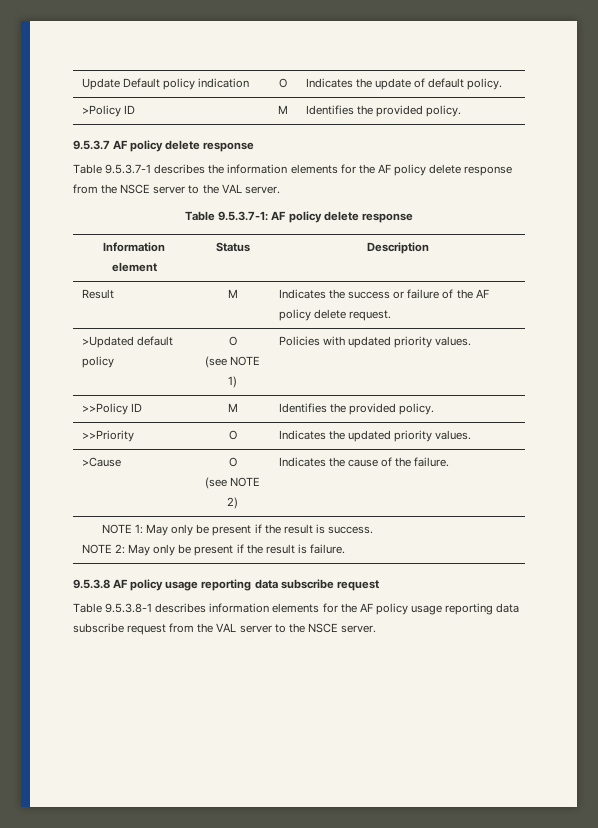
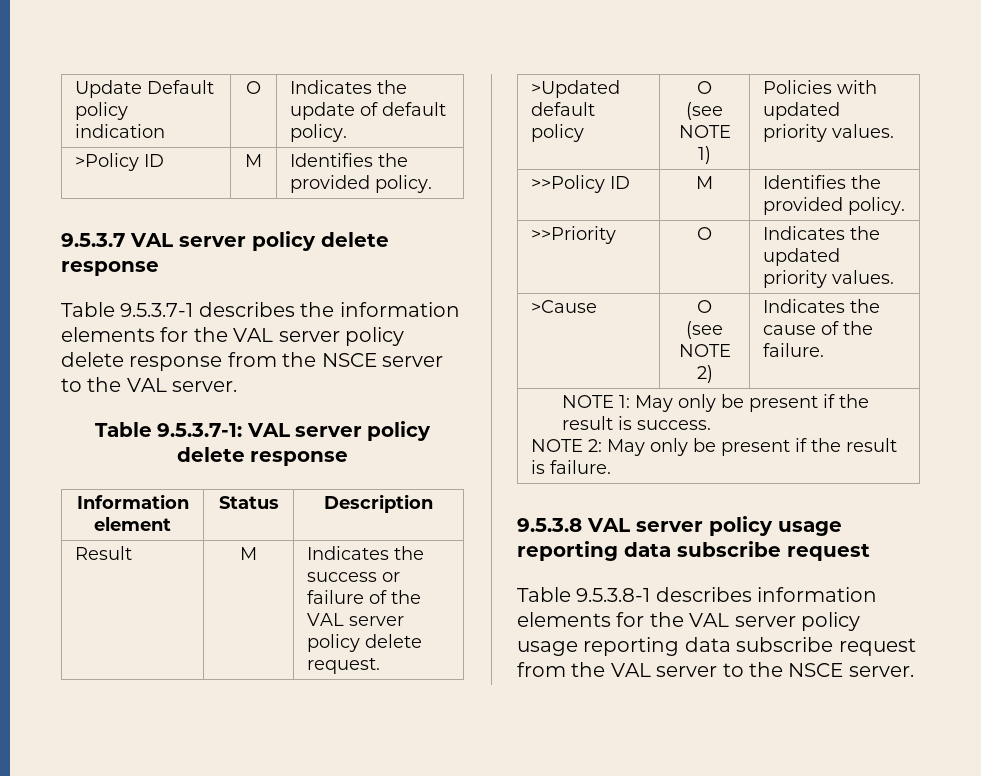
[113,140,129,149] AF -> [130,233,246,247] VAL server
[377,164,391,173] AF -> [233,328,340,342] VAL server
[271,211,287,220] AF -> [246,423,362,437] VAL server
[475,289,489,298] AF -> [306,613,404,626] VAL server
[113,579,129,588] AF -> [587,518,703,532] VAL server
[359,603,373,612] AF -> [689,613,796,627] VAL server

